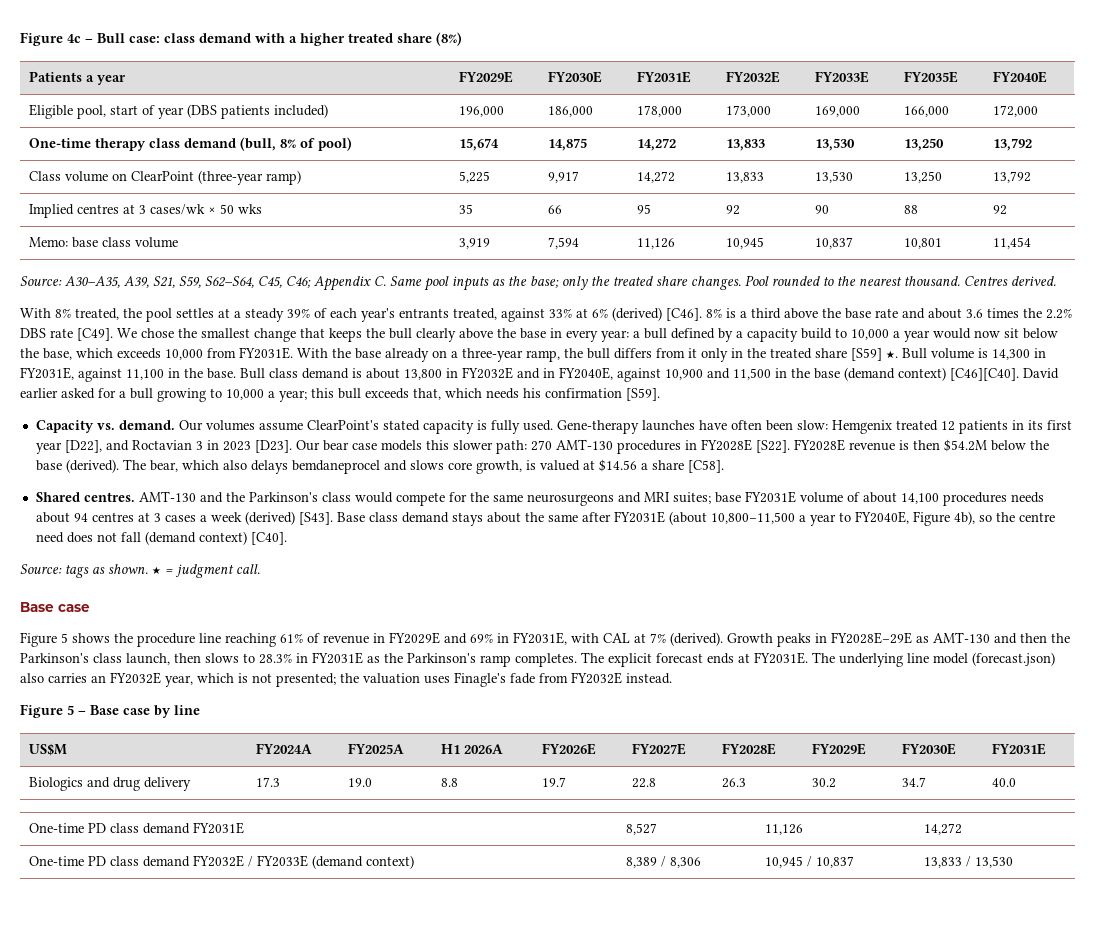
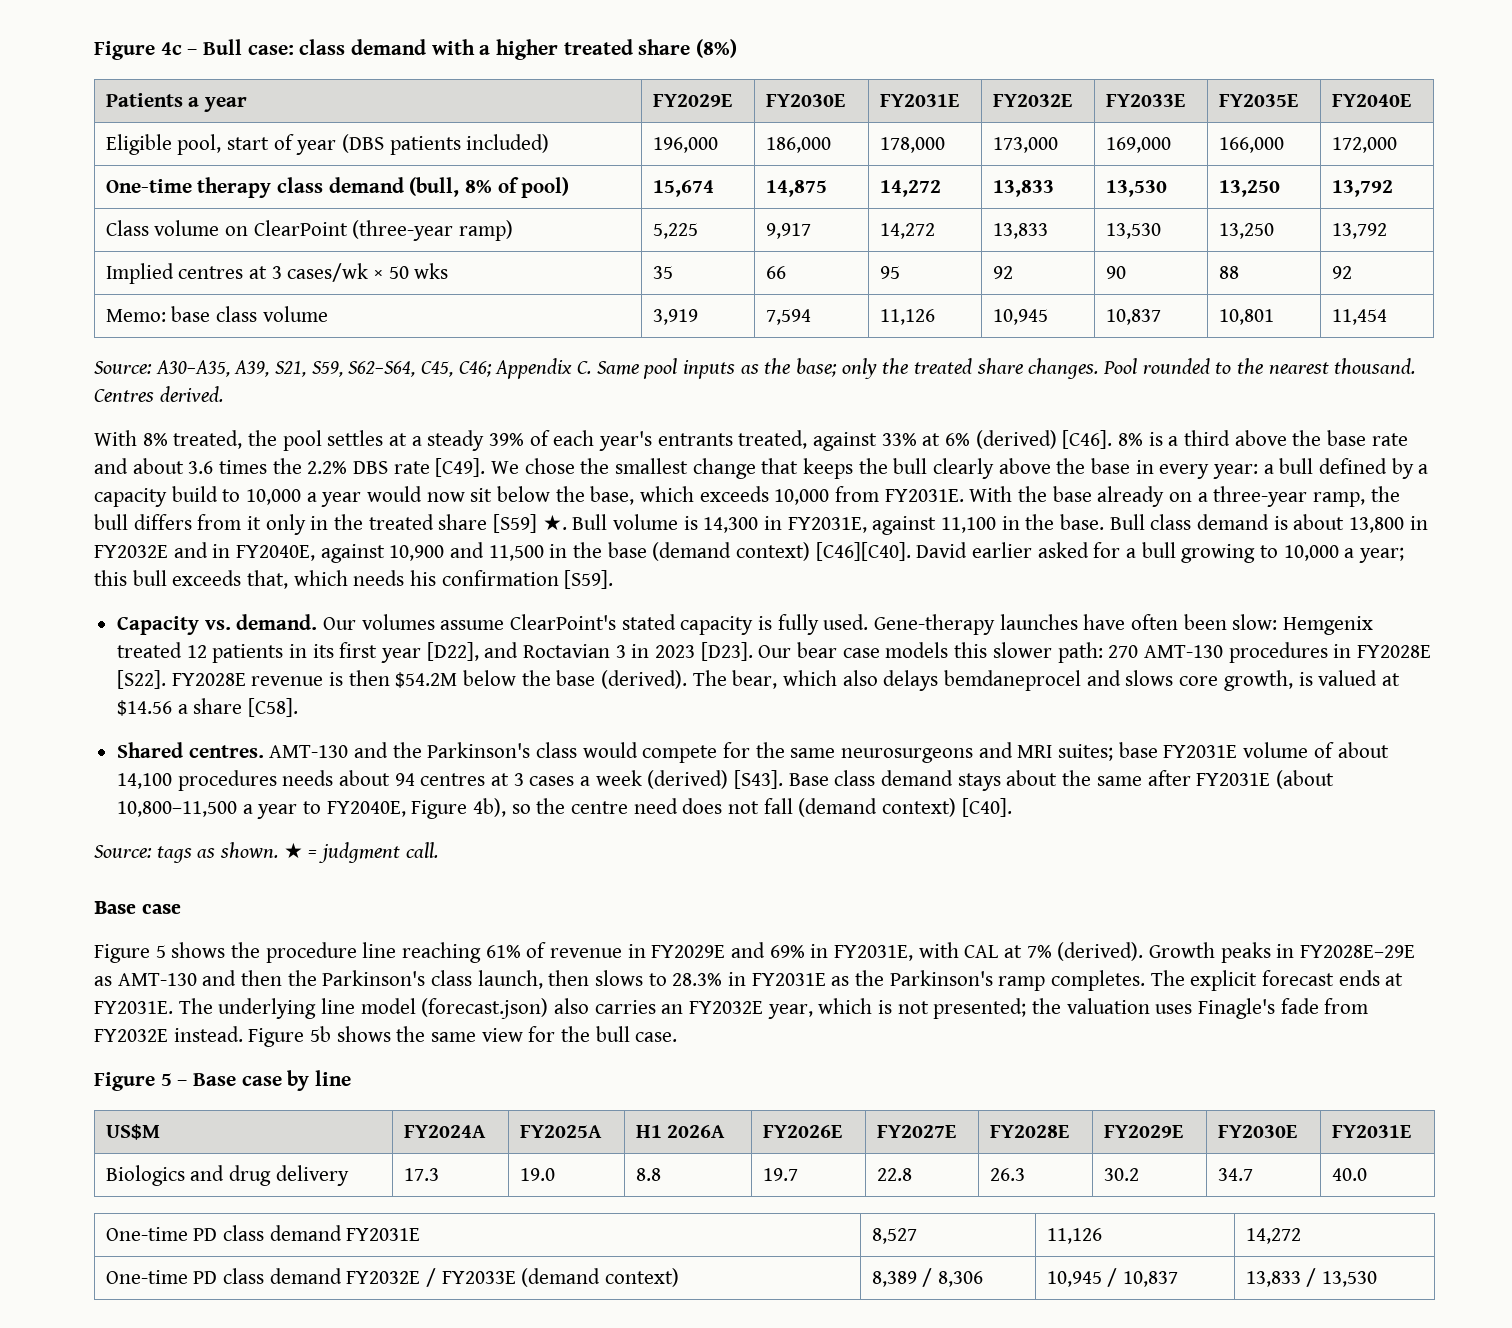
(672, 678) none -> [248,1026,678,1047] Figure 5b shows the same view for the bull case.

